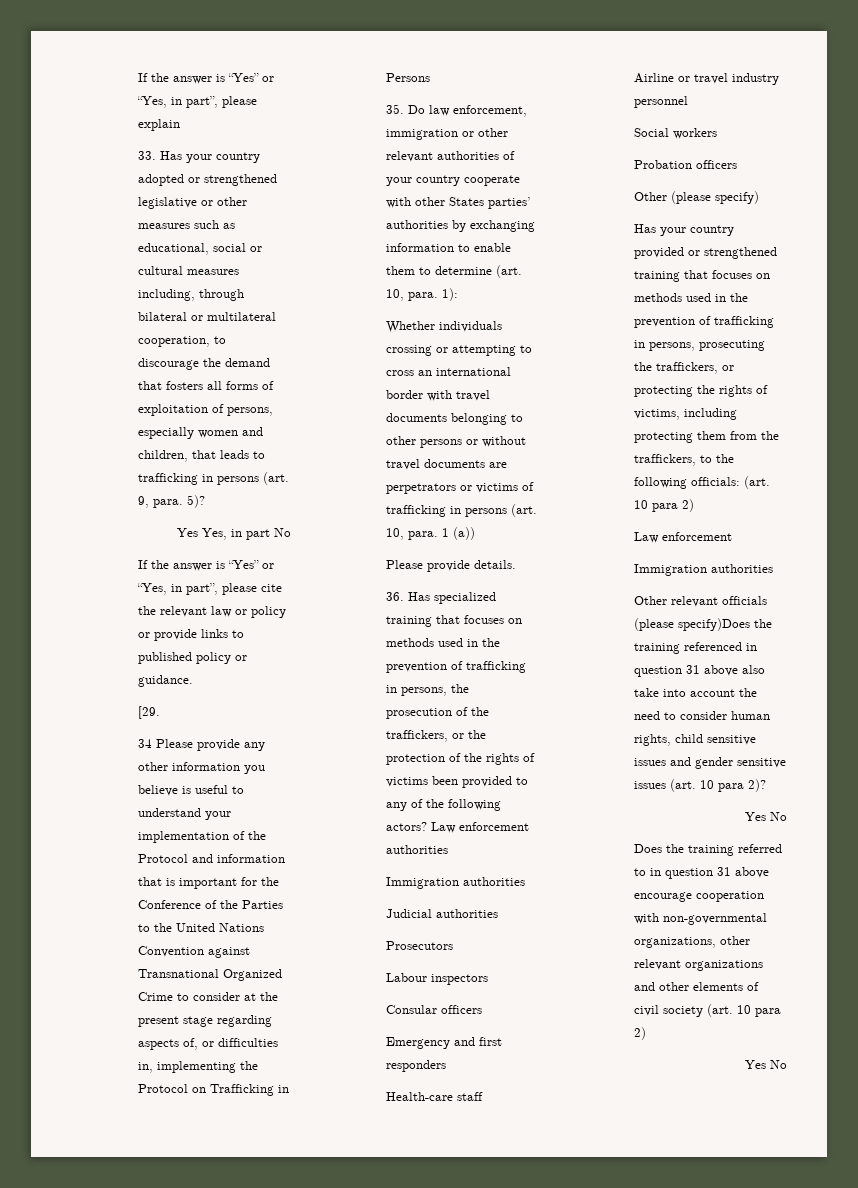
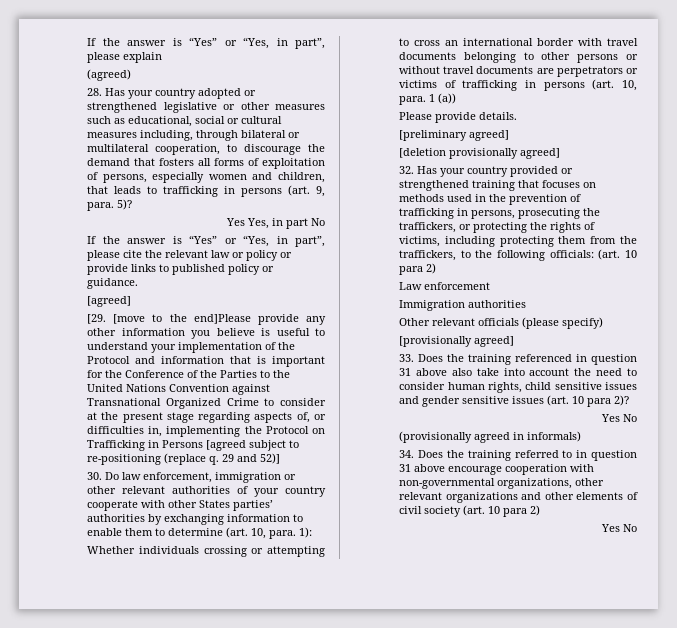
[138,151,157,160] 33. -> [87,69,132,81] [87,88,103,96] (agreed) // 28.
(194, 681) none -> [87,296,132,307] // [agreed]
[138,739,194,748] // 34 Please -> [113,314,251,324] [move to the end]Please
[386,104,405,114] // 35. -> [206,440,300,451] [87,453,281,465] [87,472,103,480] [agreed subject to re-positioning (replace q. 29 and 52)] // 30.
[386,592,497,604] [386,615,523,627] [386,638,501,647] [386,661,527,673] [386,684,470,696] [386,707,490,719] [386,730,487,742] [386,753,536,765] [386,776,529,788] [386,799,502,811] [386,822,530,833] [386,845,449,854] [386,877,526,889] [386,909,499,918] [386,941,454,950] [386,973,489,985] [386,1005,483,1014] [386,1037,503,1049] [386,1060,447,1072] [386,1092,484,1101] [634,73,780,85] [634,96,689,108] [634,128,718,139] [634,160,738,169] [634,191,760,204] 36. Has specialized training that focuses on methods used in the prevention of trafficking in persons, the prosecution of the traffickers, or the protection of the rights of victims been provided to any of the following actors? Law enforcement authorities // Immigration authorities // Judicial authorities // Prosecutors // Labour inspectors // Consular officers // Emergency and first responders // Health-care staff // Airline or travel industry personnel // Social workers // Probation officers // Other (please specify) // -> [399,130,510,141] [399,148,561,159] [399,166,415,174] [preliminary agreed] // [deletion provisionally agreed] // 32.
[678,618,751,631] specify)Does -> [562,317,604,329] [399,336,515,347] [399,354,444,362] specify) // [provisionally agreed] // 33. Does
(787, 816) none -> [399,431,582,443] [399,450,415,458] (provisionally agreed in informals) // 34.

